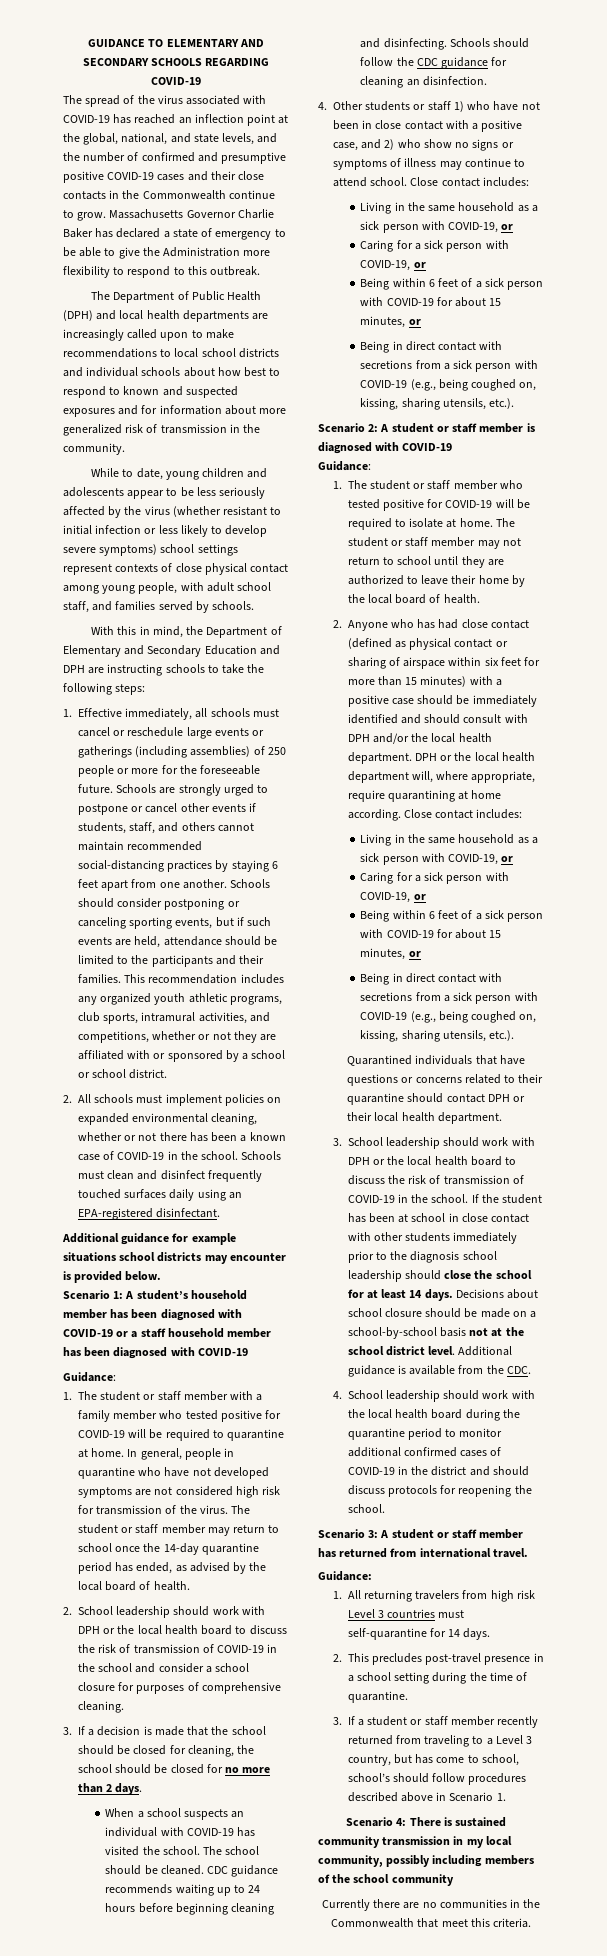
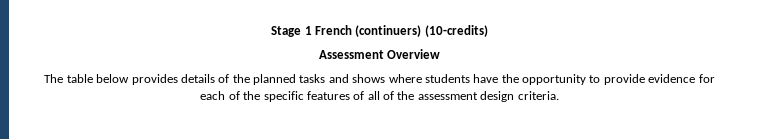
[88,39,264,47] [82,58,270,66] [151,77,201,85] [63,95,267,107] [63,114,289,126] [63,133,278,145] [63,152,287,164] [63,171,265,183] [63,190,275,200] [63,209,274,221] [63,228,286,240] [63,247,271,259] [63,266,261,278] [91,291,262,303] [63,310,269,322] [63,329,234,341] [63,348,279,358] [63,367,281,377] [63,386,238,398] [63,405,287,417] [63,424,261,436] [63,443,125,455] [91,468,268,480] [63,487,266,499] [63,506,282,518] [63,525,268,537] [63,544,238,556] [63,563,289,575] [63,582,272,594] [63,601,255,613] [91,626,282,638] [63,645,280,657] [63,664,265,676] [63,683,146,695] [63,708,279,720] [78,727,265,739] [78,746,286,758] [78,765,261,777] [78,784,269,796] [78,803,257,815] [78,822,254,834] [78,841,203,851] [78,860,278,872] [78,879,271,891] [78,898,240,910] [78,917,272,929] [78,936,278,948] [78,955,265,967] [78,974,284,984] [78,993,282,1005] [78,1012,270,1024] [78,1031,277,1043] [78,1050,286,1062] [78,1069,168,1079] [63,1094,282,1106] [78,1113,258,1125] [78,1132,286,1142] [78,1151,282,1161] [78,1170,262,1182] [78,1189,242,1201] [78,1208,221,1220] [62,1233,236,1245] [63,1252,286,1264] [63,1271,162,1283] [63,1290,247,1300] [63,1309,242,1321] [63,1328,272,1338] [63,1347,248,1359] [63,1372,116,1382] [63,1391,263,1401] [78,1410,282,1422] [78,1429,285,1441] [78,1448,235,1460] [78,1467,269,1479] [78,1486,281,1498] [78,1505,251,1515] [78,1524,280,1536] [78,1543,259,1555] [78,1562,267,1574] [78,1581,190,1591] [63,1606,265,1618] [78,1625,287,1635] [78,1644,278,1654] [78,1663,250,1673] [78,1682,281,1694] [78,1701,124,1713] [63,1726,266,1736] [78,1745,255,1757] [78,1764,271,1774] [78,1783,143,1795] [105,1808,245,1820] [105,1827,256,1837] [105,1846,260,1856] [105,1865,279,1877] [105,1884,261,1896] [105,1903,275,1915] [360,38,530,50] [360,57,508,69] [360,76,487,88] [318,101,540,112] [333,120,523,132] [333,139,514,151] [333,158,526,170] [333,177,529,187] [360,202,538,214] [360,221,514,233] [360,240,509,252] [360,260,426,271] [360,278,543,290] [360,297,502,307] [360,316,421,328] [360,341,503,353] [360,360,538,372] [360,379,537,391] [360,398,515,410] [318,423,535,433] [318,442,453,454] [318,461,371,471] [332,480,523,490] [347,499,530,511] [347,518,515,530] [347,537,521,549] [347,556,504,568] [347,575,525,587] [347,594,480,604] [332,619,529,631] [347,638,508,650] [347,657,540,669] [347,676,502,687] [347,695,537,707] [347,714,528,724] [347,733,492,744] [347,752,535,764] [347,771,536,783] [347,790,502,802] [347,809,523,821] [360,834,538,846] [360,853,514,865] [360,872,509,884] [360,892,426,903] [360,910,543,922] [360,929,502,939] [360,948,421,960] [360,973,503,985] [360,992,538,1004] [360,1011,537,1023] [360,1030,515,1042] [347,1055,525,1066] [347,1074,544,1086] [347,1093,526,1105] [347,1112,502,1124] [332,1137,535,1149] [347,1156,516,1166] [347,1175,524,1185] [347,1194,542,1204] [347,1213,529,1223] [347,1232,518,1244] [347,1251,497,1263] [347,1270,532,1282] [347,1289,538,1301] [347,1308,536,1318] [347,1327,524,1339] [347,1346,513,1356] [347,1365,531,1377] [332,1390,535,1402] [347,1409,520,1421] [347,1428,503,1440] [347,1447,502,1457] [347,1466,529,1476] [347,1485,532,1497] [347,1504,385,1513] [318,1529,524,1539] [318,1548,528,1558] [318,1571,372,1581] [332,1590,535,1602] [347,1609,465,1618] [347,1628,491,1640] [332,1653,544,1665] [347,1672,527,1684] [347,1691,408,1703] [332,1716,538,1728] [347,1735,532,1747] [347,1754,519,1766] [347,1773,527,1785] [347,1792,506,1802] [346,1817,507,1827] [318,1836,512,1848] [318,1855,534,1867] [318,1874,454,1886] [321,1899,541,1911] [331,1918,490,1928] GUIDANCE TO ELEMENTARY AND SECONDARY SCHOOLS REGARDING COVID-19 // The spread of the virus associated with COVID-19 has reached an inflection point at the global, national, and state levels, and the number of confirmed and presumptive positive COVID-19 cases and their close contacts in the Commonwealth continue to grow. Massachusetts Governor Charlie Baker has declared a state of emergency to be able to give the Administration more flexibility to respond to this outbreak. // The Department of Public Health (DPH) and local health departments are increasingly called upon to make recommendations to local school districts and individual schools about how best to respond to known and suspected exposures and for information about more generalized risk of transmission in the community. // While to date, young children and adolescents appear to be less seriously affected by the virus (whether resistant to initial infection or less likely to develop severe symptoms) school settings represent contexts of close physical contact among young people, with adult school staff, and families served by schools. // With this in mind, the Department of Elementary and Secondary Education and DPH are instructing schools to take the following steps: // 1. Effective immediately, all schools must cancel or reschedule large events or gatherings (including assemblies) of 250 people or more for the foreseeable future. Schools are strongly urged to postpone or cancel other events if students, staff, and others cannot maintain recommended social-distancing practices by staying 6 feet apart from one another. Schools should consider postponing or canceling sporting events, but if such events are held, attendance should be limited to the participants and their families. This recommendation includes any organized youth athletic programs, club sports, intramural activities, and competitions, whether or not they are affiliated with or sponsored by a school or school district. // 2. All schools must implement policies on expanded environmental cleaning, whether or not there has been a known case of COVID-19 in the school. Schools must clean and disinfect frequently touched surfaces daily using an EPA-registered disinfectant. // Additional guidance for example situations school districts may encounter is provided below. // Scenario 1: A student’s household member has been diagnosed with COVID-19 or a staff household member has been diagnosed with COVID-19 // Guidance: // 1. The student or staff member with a family member who tested positive for COVID-19 will be required to quarantine at home. In general, people in quarantine who have not developed symptoms are not considered high risk for transmission of the virus. The student or staff member may return to school once the 14-day quarantine period has ended, as advised by the local board of health. // 2. School leadership should work with DPH or the local health board to discuss the risk of transmission of COVID-19 in the school and consider a school closure for purposes of comprehensive cleaning. // 3. If a decision is made that the school should be closed for cleaning, the school should be closed for no more than 2 days. // When a school suspects an individual with COVID-19 has visited the school. The school should be cleaned. CDC guidance recommends waiting up to 24 hours before beginning cleaning and disinfecting. Schools should follow the CDC guidance for cleaning an disinfection. // 4. Other students or staff 1) who have not been in close contact with a positive case, and 2) who show no signs or symptoms of illness may continue to attend school. Close contact includes: // Living in the same household as a sick person with COVID-19, or // Caring for a sick person with COVID-19, or // Being within 6 feet of a sick person with COVID-19 for about 15 minutes, or // Being in direct contact with secretions from a sick person with COVID-19 (e.g., being coughed on, kissing, sharing utensils, etc.). // Scenario 2: A student or staff member is diagnosed with COVID-19 // Guidance: // 1. The student or staff member who tested positive for COVID-19 will be required to isolate at home. The student or staff member may not return to school until they are authorized to leave their home by the local board of health. // 2. Anyone who has had close contact (defined as physical contact or sharing of airspace within six feet for more than 15 minutes) with a positive case should be immediately identified and should consult with DPH and/or the local health department. DPH or the local health department will, where appropriate, require quarantining at home according. Close contact includes: // Living in the same household as a sick person with COVID-19, or // Caring for a sick person with COVID-19, or // Being within 6 feet of a sick person with COVID-19 for about 15 minutes, or // Being in direct contact with secretions from a sick person with COVID-19 (e.g., being coughed on, kissing, sharing utensils, etc.). // Quarantined individuals that have questions or concerns related to their quarantine should contact DPH or their local health department. // 3. School leadership should work with DPH or the local health board to discuss the risk of transmission of COVID-19 in the school. If the student has been at school in close contact with other students immediately prior to the diagnosis school leadership should close the school for at least 14 days. Decisions about school closure should be made on a school-by-school basis not at the school district level. Additional guidance is available from the CDC. // 4. School leadership should work with the local health board during the quarantine period to monitor additional confirmed cases of COVID-19 in the district and should discuss protocols for reopening the school. // Scenario 3: A student or staff member has returned from international travel. // Guidance: // 1. All returning travelers from high risk Level 3 countries must self-quarantine for 14 days. // 2. This precludes post-travel presence in a school setting during the time of quarantine. // 3. If a student or staff member recently returned from traveling to a Level 3 country, but has come to school, school’s should follow procedures described above in Scenario 1. // Scenario 4: There is sustained community transmission in my local community, possibly including members of the school community // Currently there are no communities in the Commonwealth that meet this -> [271,25,488,37] [318,49,441,59] [44,74,715,85] [200,91,515,102] Stage 1 French (continuers) (10-credits) // Assessment Overview // The table below provides details of the planned tasks and shows where students have the opportunity to provide evidence for each of the specific features of all of the assessment design

